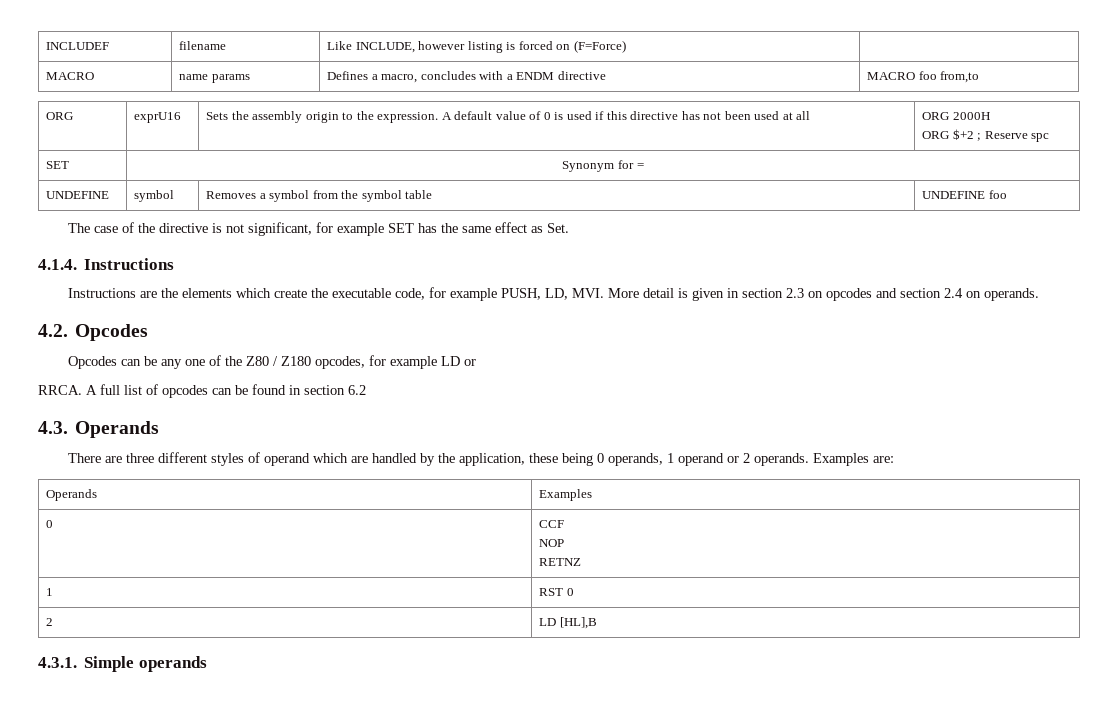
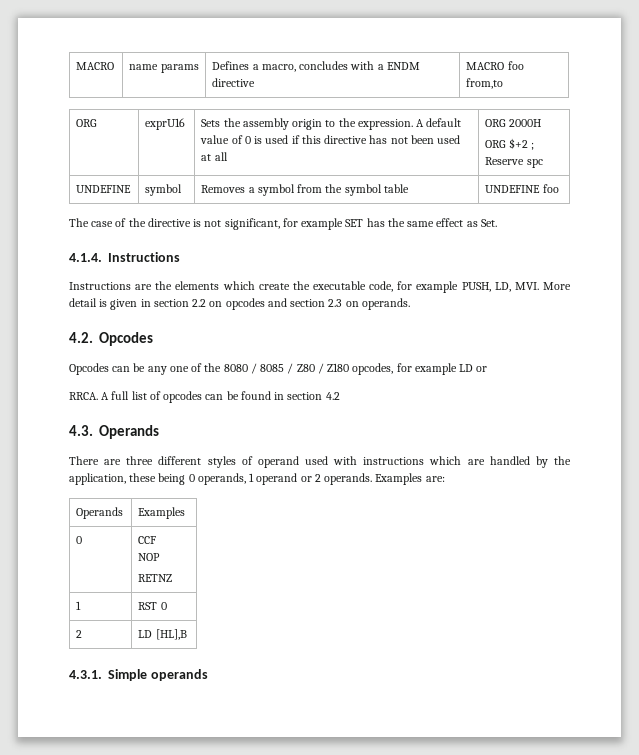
[45,42,109,50] [178,41,226,50] [326,40,626,53] INCLUDEF | filename | Like INCLUDE, however listing is forced on (F=Force) | // -> (76, 66) none
[45,161,69,169] [562,160,644,172] // SET | Synonym for = -> (543, 163) none
[785,288,804,298] 2.3 -> [192,299,207,307] 2.2
[943,288,963,298] 2.4 -> [328,299,343,307] 2.3
(242, 361) none -> [223,363,294,374] 8080 / 8085 /
[348,385,366,395] 6.2 -> [325,392,340,400] 4.2
(310, 459) none -> [305,456,425,465] used with instructions

